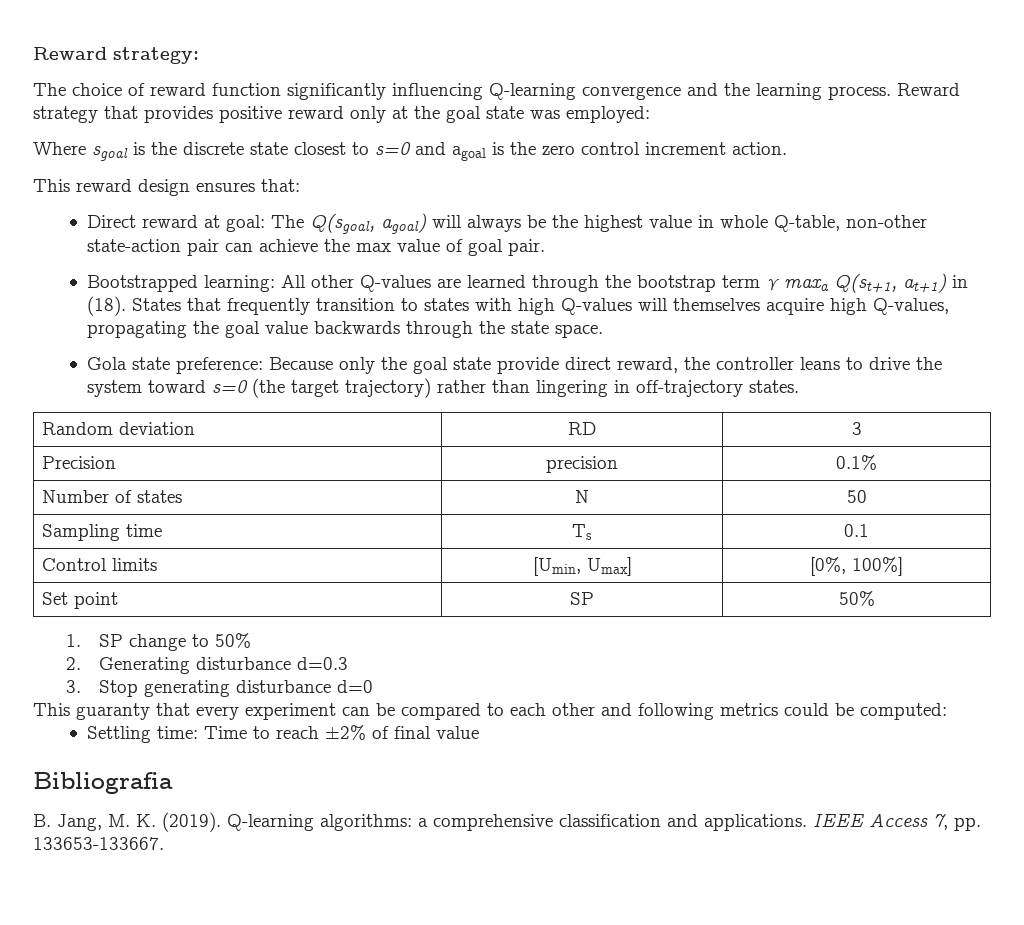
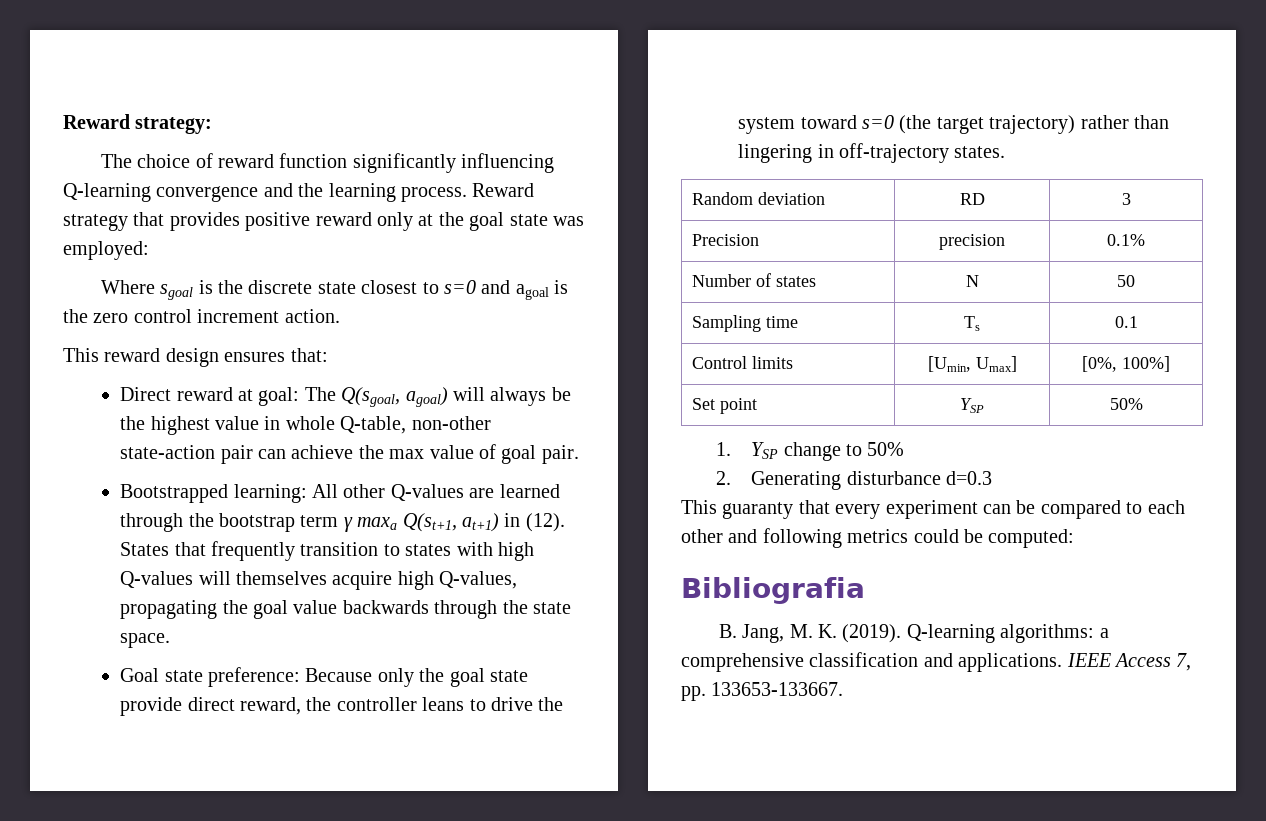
[86,296,126,316] (18). -> [525,513,565,532] (12).
[86,357,127,370] Gola -> [120,668,160,682] Goal
[570,592,594,605] SP -> [960,398,984,413] YSP
[98,634,123,647] SP -> [751,442,779,459] YSP
[65,680,373,697] // 3. Stop generating disturbance d=0 -> (993, 478) none
[86,725,479,743] // Settling time: Time to reach ±2% of final value -> (1075, 538) none

